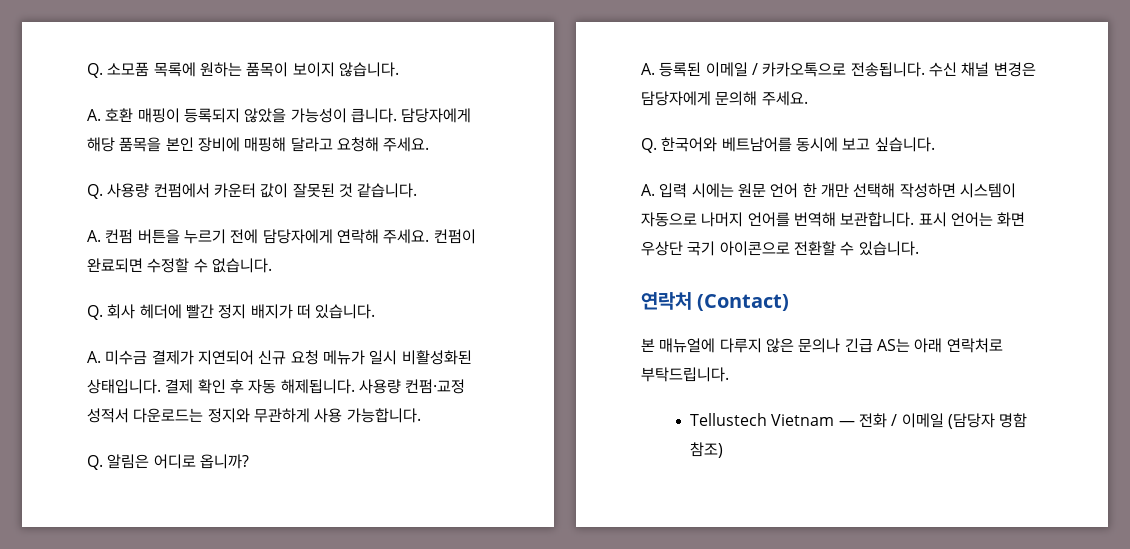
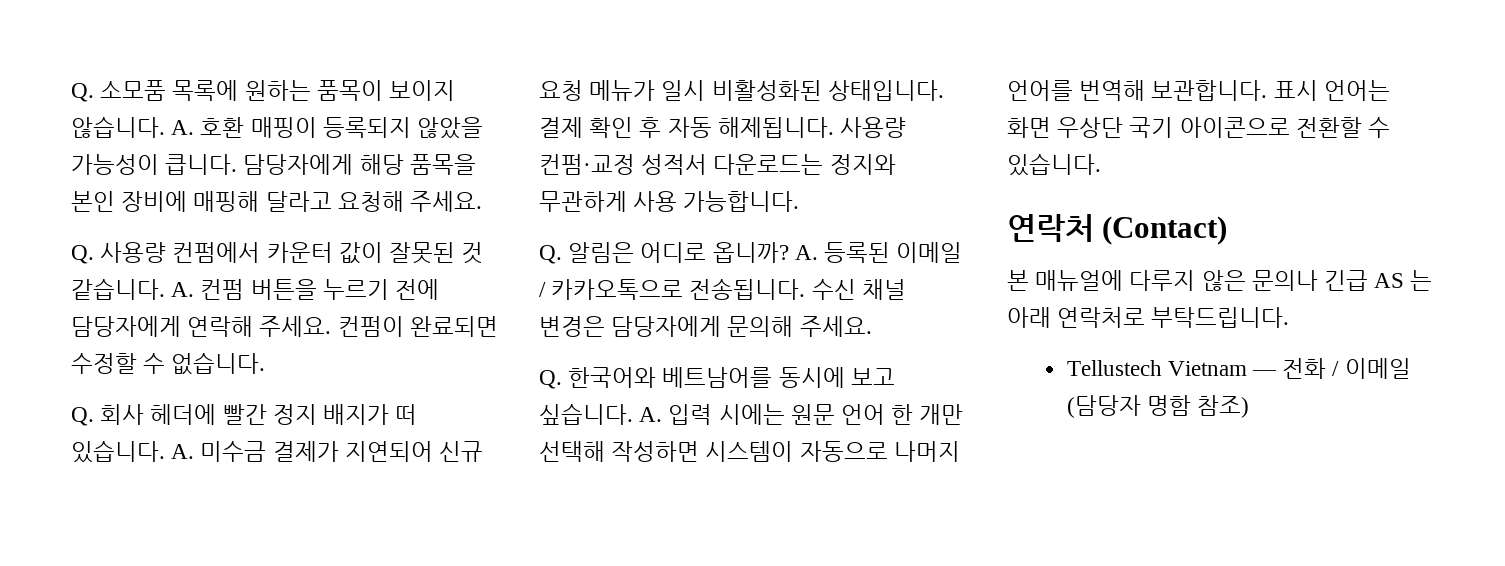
(399, 69) // -> (165, 127) none
(418, 190) // -> (165, 289) none
(376, 311) // -> (165, 451) none
(249, 461) // -> (789, 252) none
(935, 144) // -> (633, 414) none
[876,338,910,352] AS는 -> [1374,270,1433,291] AS 는

